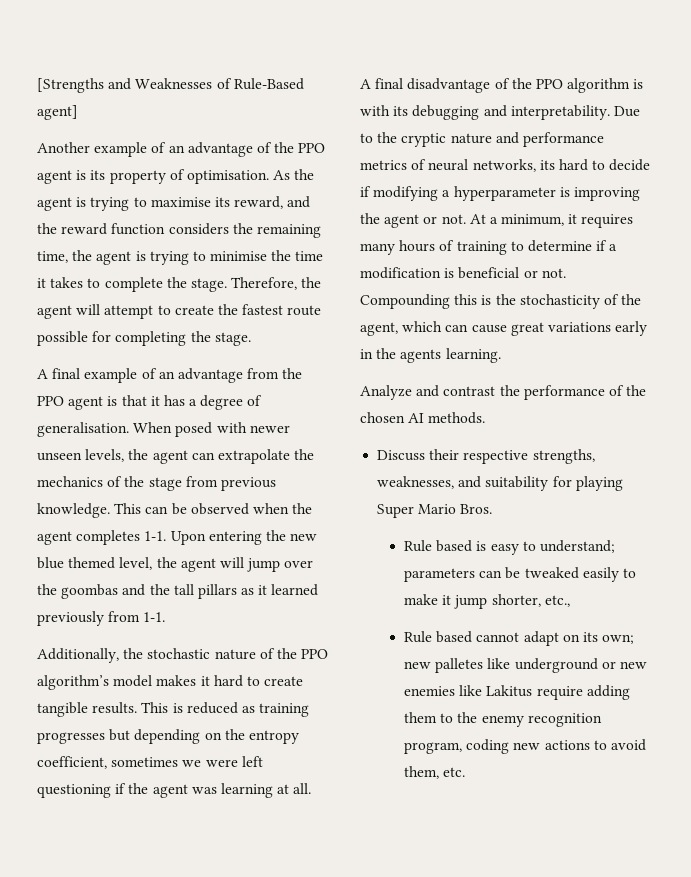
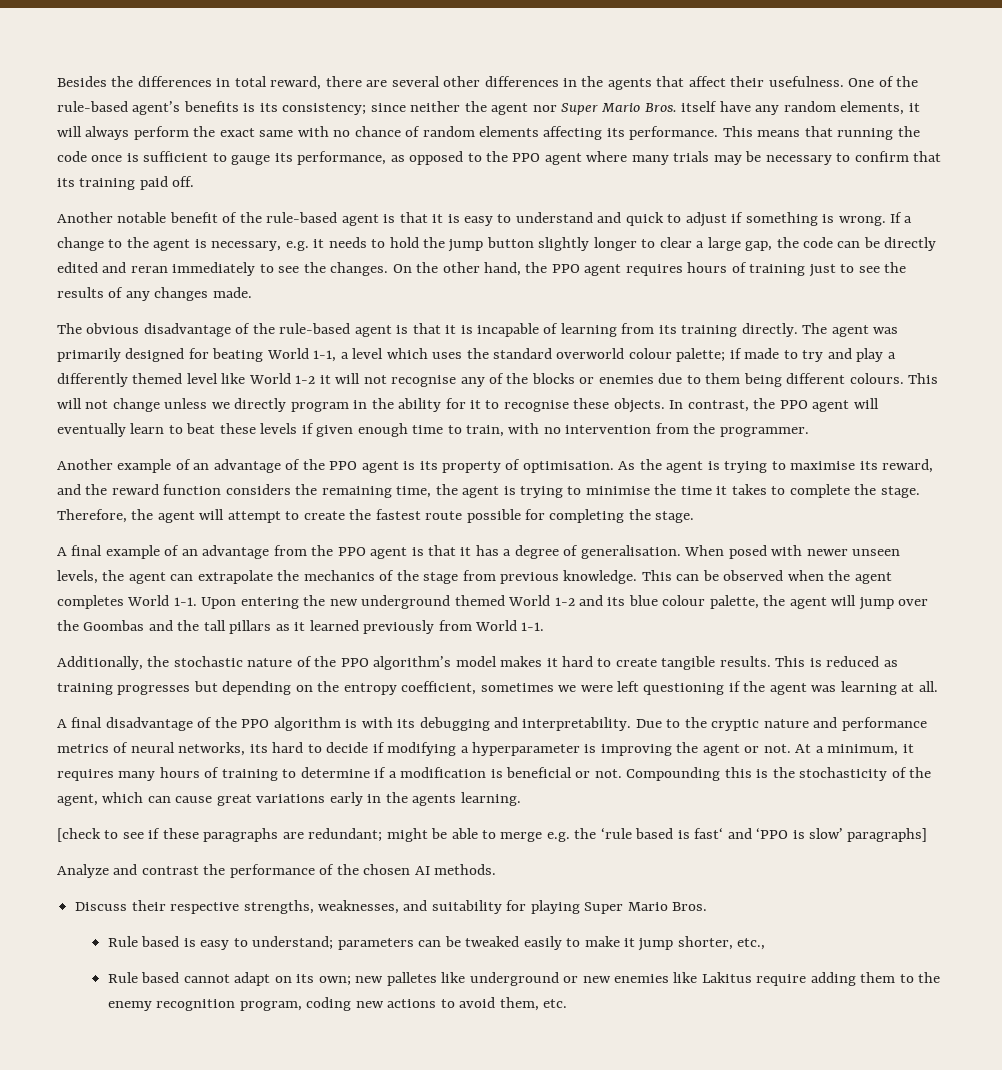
[37,78,304,93] [37,105,78,120] [Strengths and Weaknesses of Rule-Based agent] -> [57,76,919,90] [57,101,920,115] [57,126,920,140] [57,151,942,165] [57,176,195,190] [57,212,913,227] [57,237,937,252] [57,262,907,277] [57,287,252,301] [57,323,899,337] [57,348,896,362] [57,373,939,387] [57,398,879,413] [57,423,809,437] Besides the differences in total reward, there are several other differences in the agents that affect their usefulness. One of the rule-based agent’s benefits is its consistency; since neither the agent nor Super Mario Bros. itself have any random elements, it will always perform the exact same with no chance of random elements affecting its performance. This means that running the code once is sufficient to gauge its performance, as opposed to the PPO agent where many trials may be necessary to confirm that its training paid off. // Another notable benefit of the rule-based agent is that it is easy to understand and quick to adjust if something is wrong. If a change to the agent is necessary, e.g. it needs to hold the jump button slightly longer to clear a large gap, the code can be directly edited and reran immediately to see the changes. On the other hand, the PPO agent requires hours of training just to see the results of any changes made. // The obvious disadvantage of the rule-based agent is that it is incapable of learning from its training directly. The agent was primarily designed for beating World 1-1, a level which uses the standard overworld colour palette; if made to try and play a differently themed level like World 1-2 it will not recognise any of the blocks or enemies due to them being different colours. This will not change unless we directly program in the ability for it to recognise these objects. In contrast, the PPO agent will eventually learn to beat these levels if given enough time to train, with no intervention from the programmer.
(141, 537) none -> [127,595,170,606] World
[37,557,153,570] blue themed level, -> [361,595,759,609] underground themed World 1-2 and its blue colour palette,
[61,584,119,599] goombas -> [83,620,145,631] Goombas
(141, 616) none -> [475,620,518,631] World
(501, 355) none -> [57,828,928,842] // [check to see if these paragraphs are redundant; might be able to merge e.g. the ‘rule based is fast‘ and ‘PPO is slow’ paragraphs]

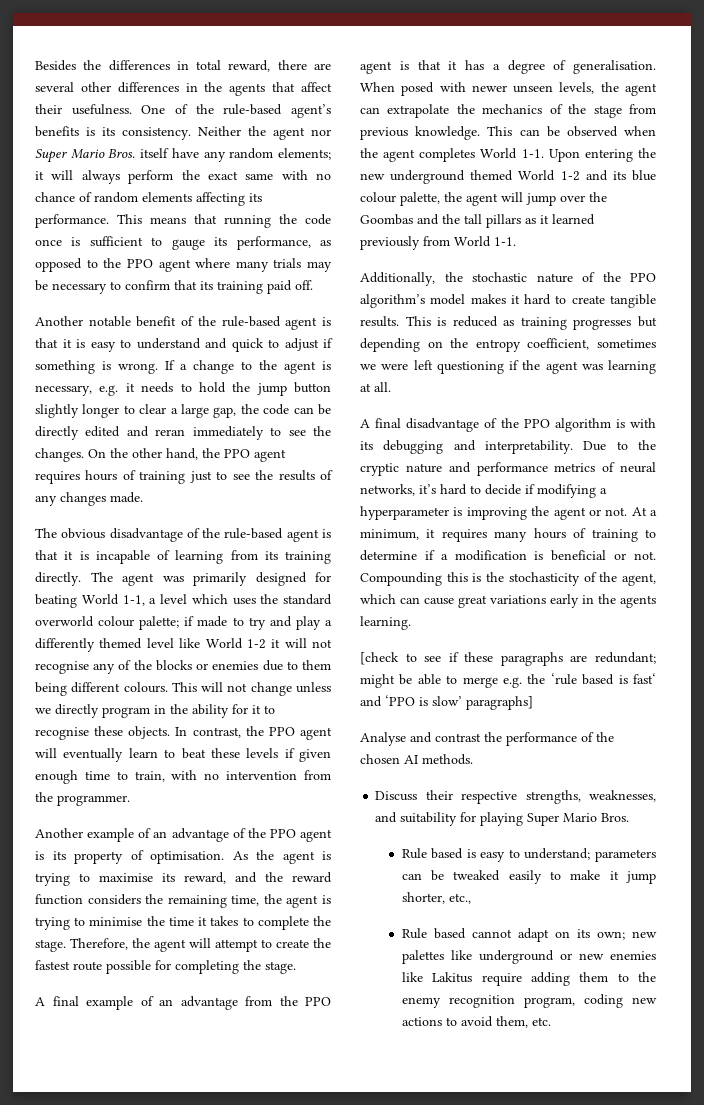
[282,101,461,115] consistency; since neither -> [122,126,241,140] consistency. Neither
[840,101,905,115] elements, -> [278,148,331,160] elements;
[249,744,268,753] its -> [419,484,436,494] it’s
[57,864,109,878] Analyze -> [360,732,406,746] Analyse
[386,972,437,986] palletes -> [401,950,444,964] palettes

